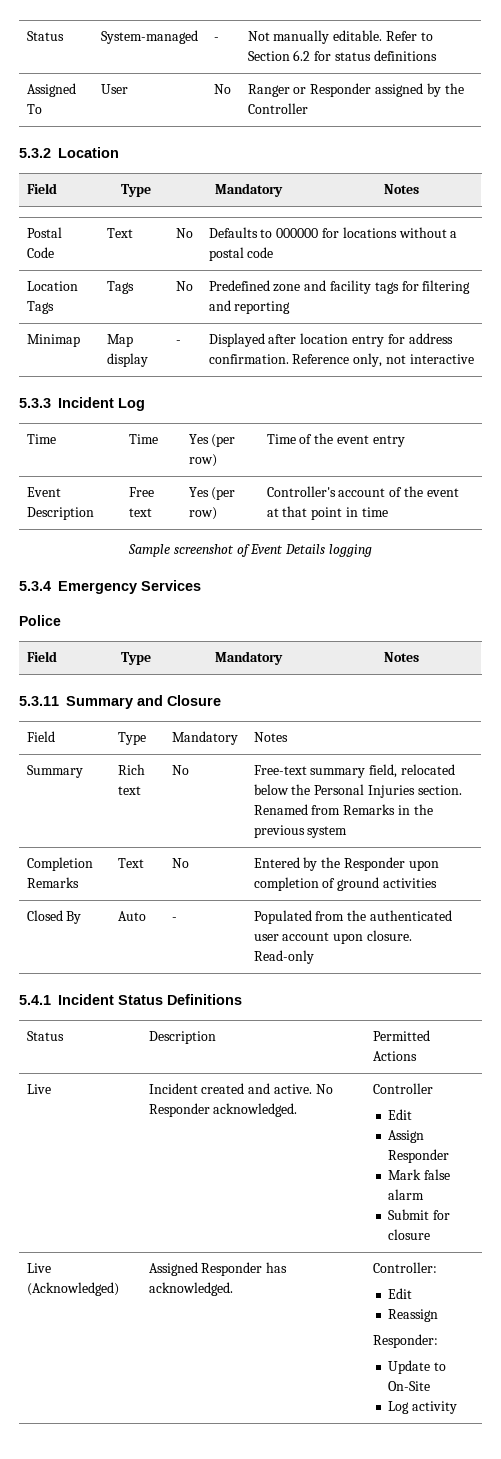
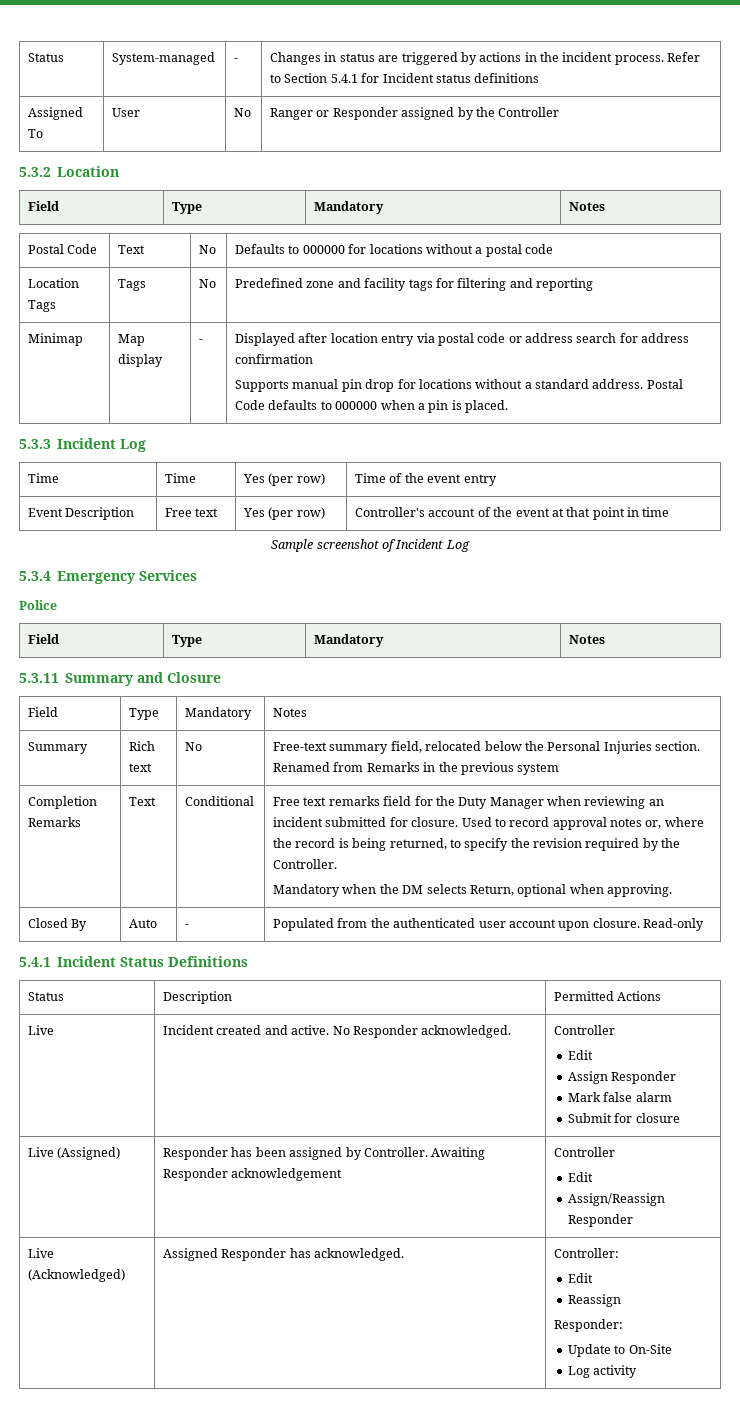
[247,30,433,44] [247,50,332,61] Not manually editable. Refer to Section 6.2 for -> [270,52,701,65] [270,73,434,83] Changes in status are triggered by actions in the incident process. Refer to Section 5.4.1 for Incident
[387,333,453,344] [208,353,474,367] for address confirmation. Reference only, not interactive -> [416,333,690,346] [235,354,314,364] [235,379,683,392] [235,400,509,413] via postal code or address search for address confirmation // Supports manual pin drop for locations without a standard address. Postal Code defaults to 000000 when a pin is placed.
[250,544,372,557] Event Details logging -> [395,539,470,552] Incident Log
[171,858,189,868] [253,857,439,871] [253,877,438,891] No | Entered by the Responder upon completion of ground activities -> [185,796,255,806] [273,796,664,809] [273,817,704,830] [273,838,681,851] [273,859,338,869] [273,884,673,897] Conditional | Free text remarks field for the Duty Manager when reviewing an incident submitted for closure. Used to record approval notes or, where the record is being returned, to specify the revision required by the Controller. // Mandatory when the DM selects Return, optional when approving.
(431, 1234) none -> [28,1147,121,1160] [163,1147,486,1160] [163,1168,343,1181] [554,1147,616,1157] [567,1172,593,1182] [567,1193,665,1206] [567,1214,633,1227] // Live (Assigned) | Responder has been assigned by Controller. Awaiting Responder acknowledgement | Controller // Edit // Assign/Reassign Responder

